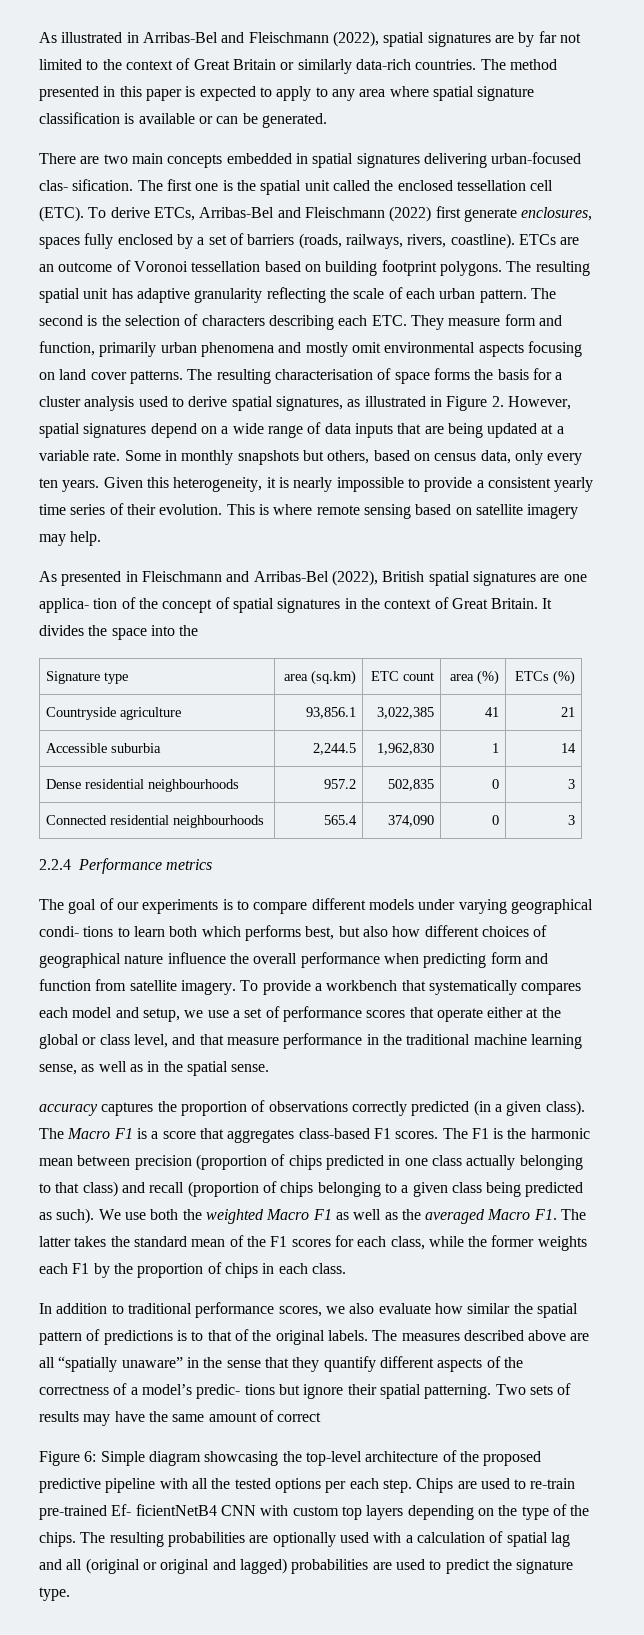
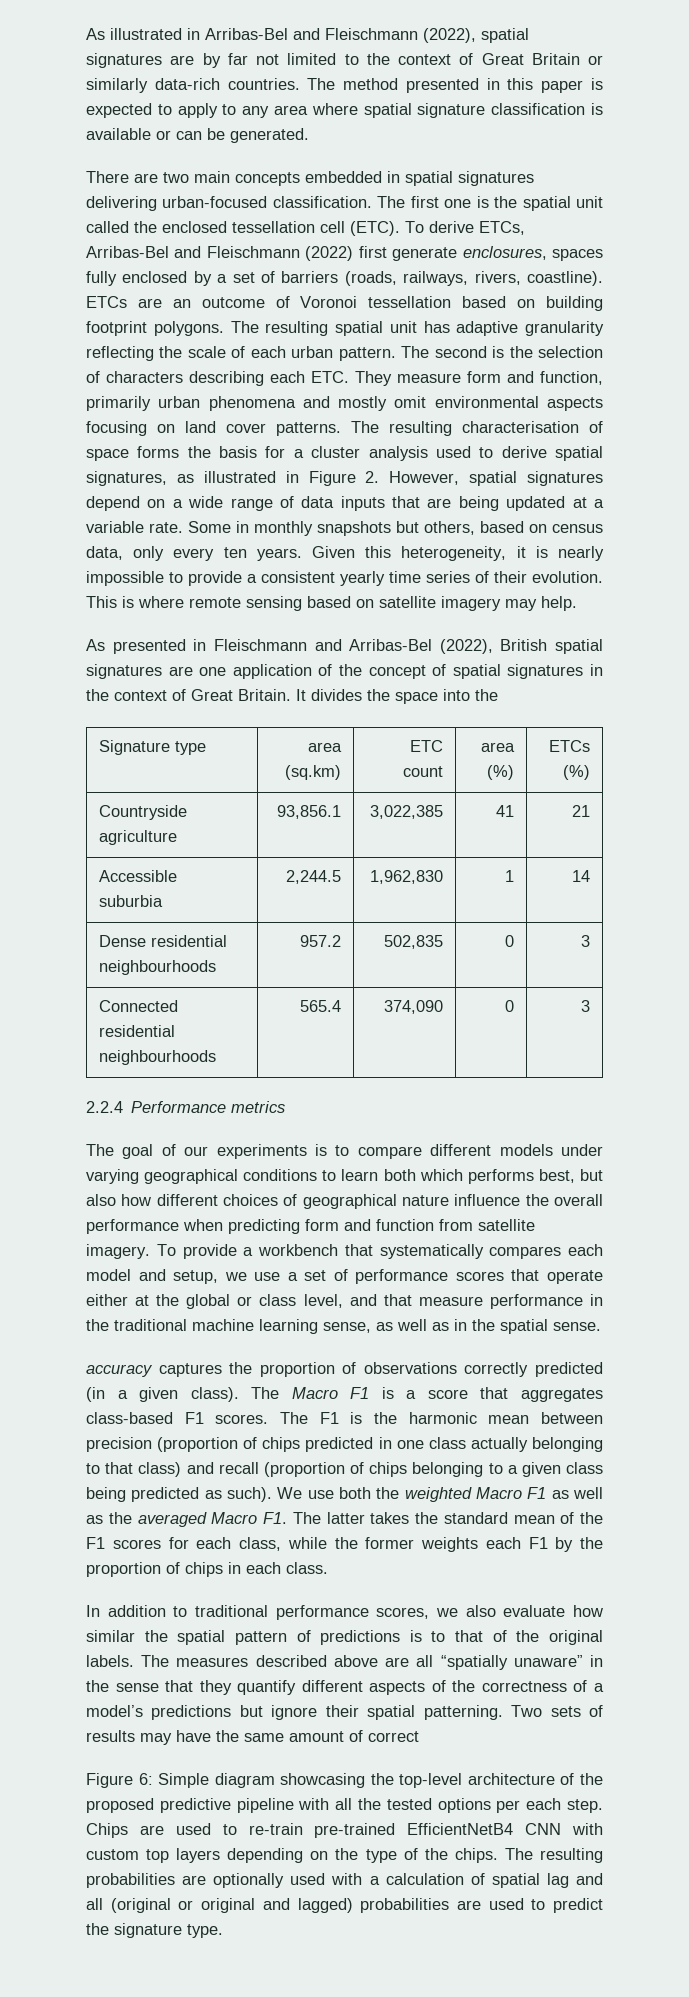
[39,179,134,191] clas- sification. -> [272,196,372,208] classification.
[39,598,118,613] applica- tion -> [232,664,312,679] application
[39,926,114,937] condi- tions -> [243,1169,318,1181] conditions
[196,1384,275,1399] predic- tions -> [151,1705,232,1720] predictions
[111,1504,217,1516] Ef- ficientNetB4 -> [407,1823,514,1835] EfficientNetB4

